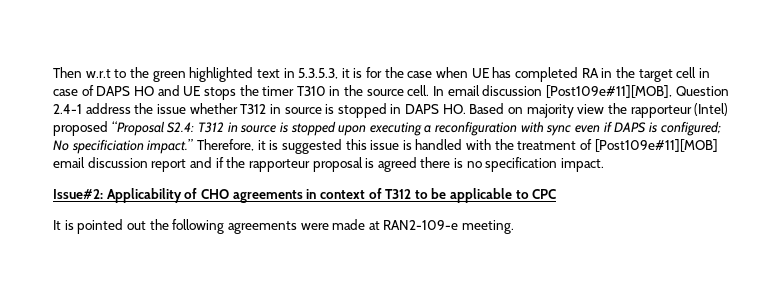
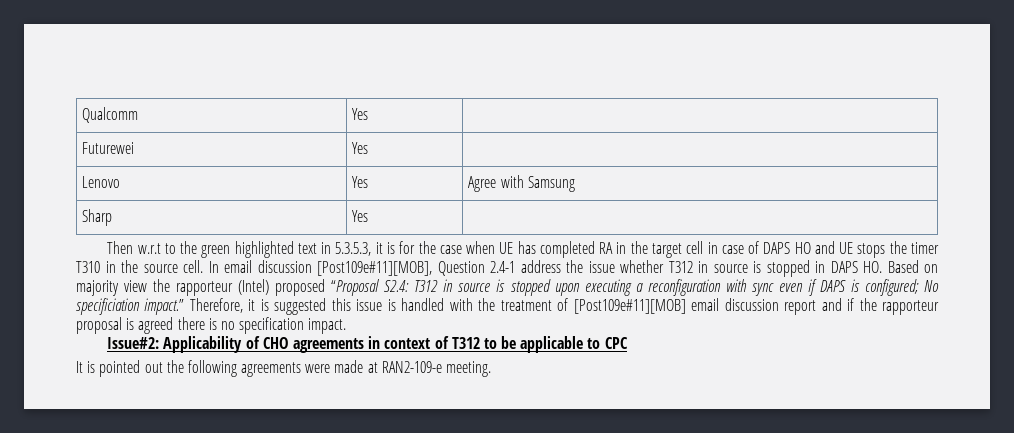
(53, 72) none -> [82,107,139,123] [352,108,369,120] [82,142,135,154] [352,142,369,154] [82,176,121,188] [352,176,369,188] [468,175,575,192] [82,209,113,226] [352,210,369,222] Qualcomm | Yes | // Futurewei | Yes | // Lenovo | Yes | Agree with Samsung // Sharp | Yes | //

